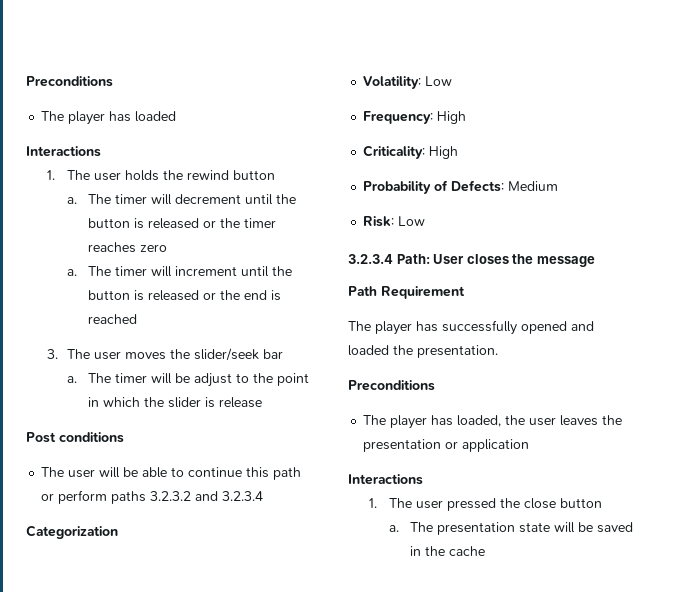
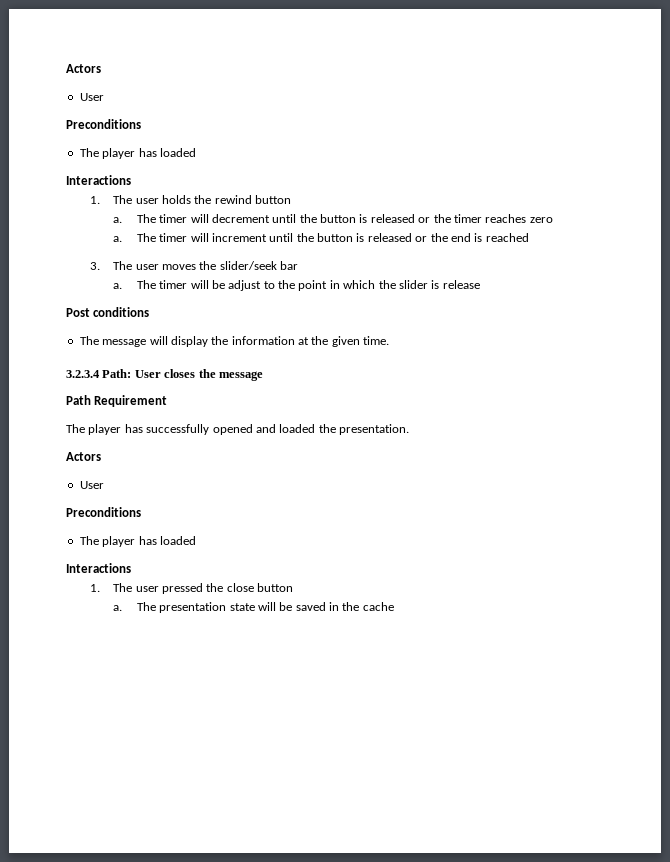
(26, 81) none -> [66,64,101,73] [79,93,104,101] Actors // User //
[68,467,302,480] [41,490,264,504] [26,525,118,539] [363,76,453,89] [363,111,467,124] [363,145,459,159] [363,180,559,194] [363,216,426,227] user will be able to continue this path or perform paths 3.2.3.2 and 3.2.3.4 // Categorization // Volatility: Low // Frequency: High // Criticality: High // Probability of Defects: Medium // Risk: Low -> [102,336,390,347] message will display the information at the given time.
[348,380,435,391] [363,415,623,429] [363,439,530,452] // Preconditions // The player has loaded, the user leaves the presentation or application -> [66,452,101,461] [79,481,104,489] [66,507,141,517] [79,536,196,547] // Actors // User // Preconditions // The player has loaded

